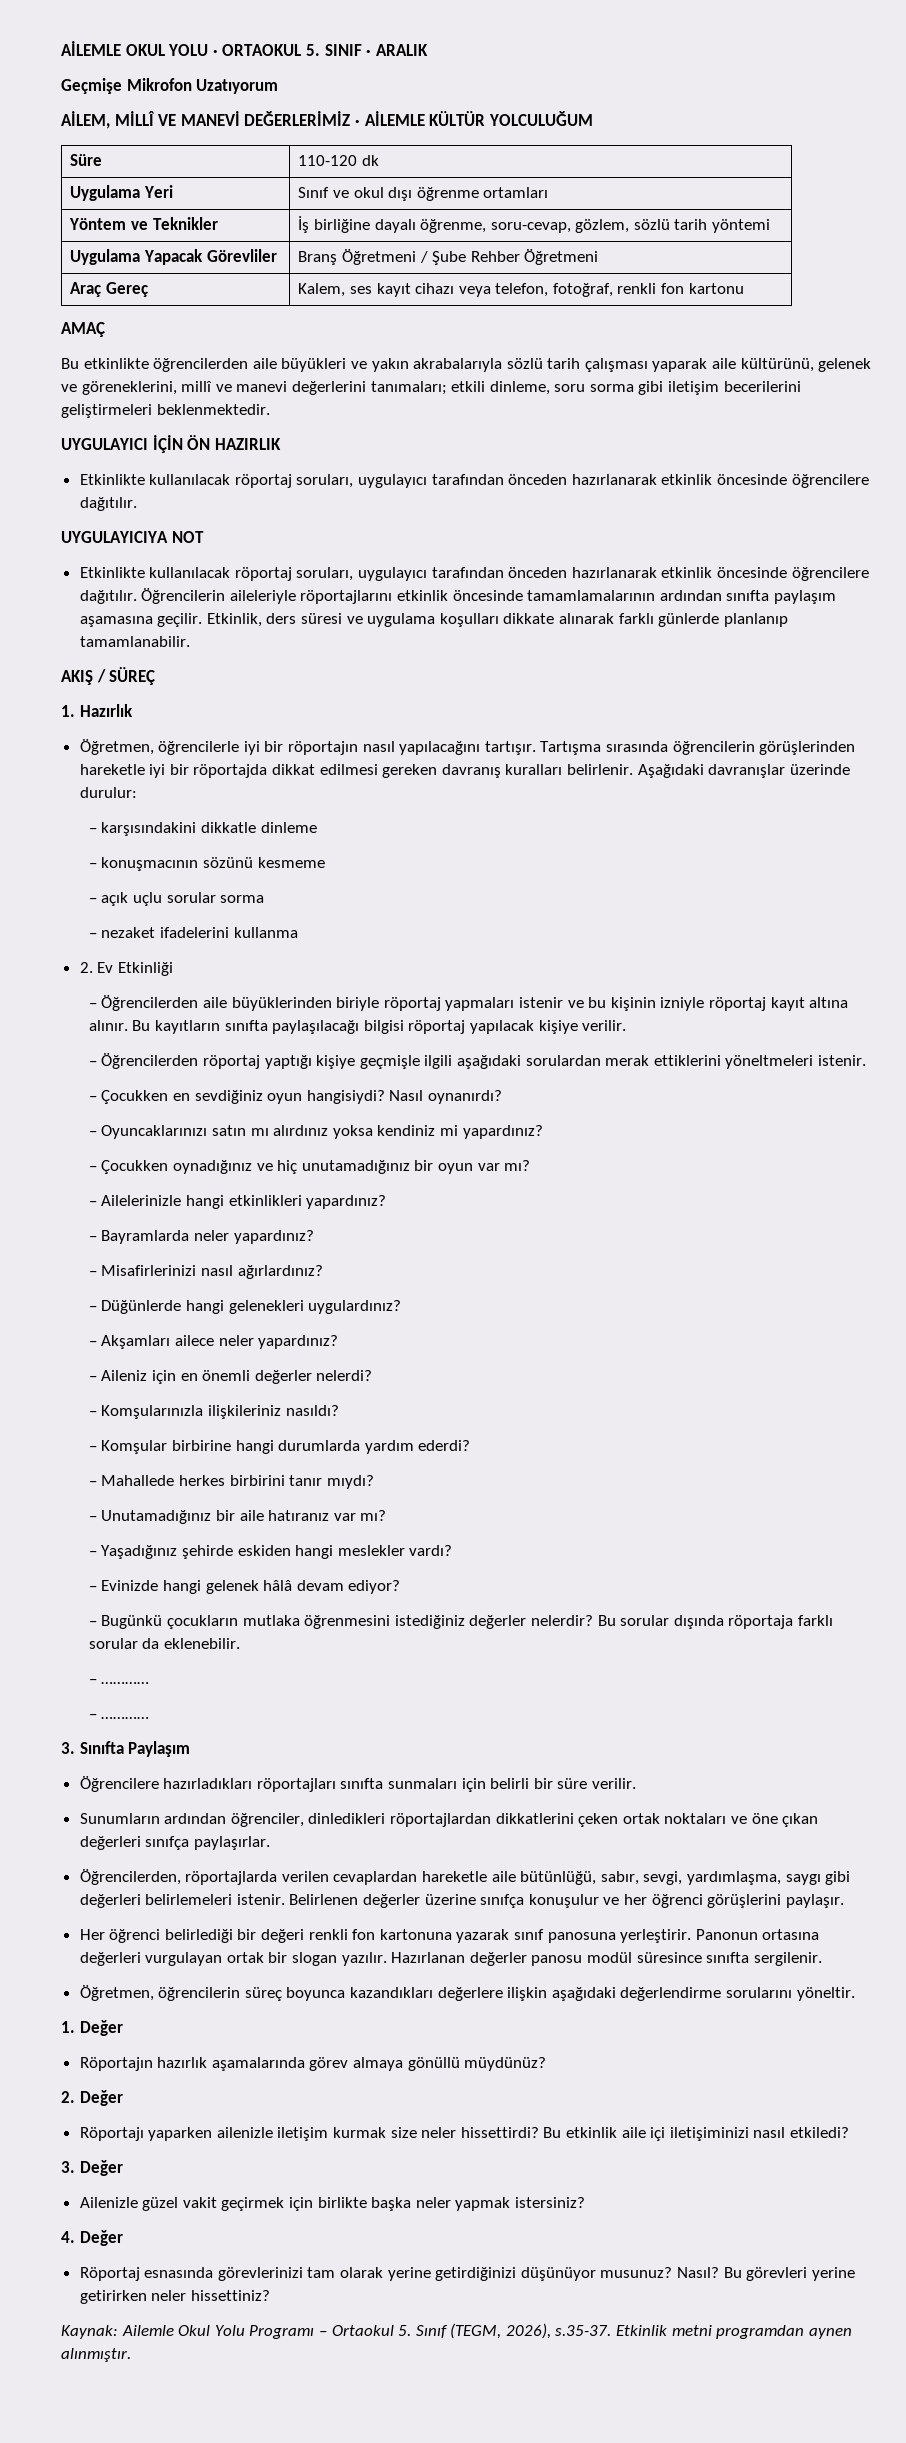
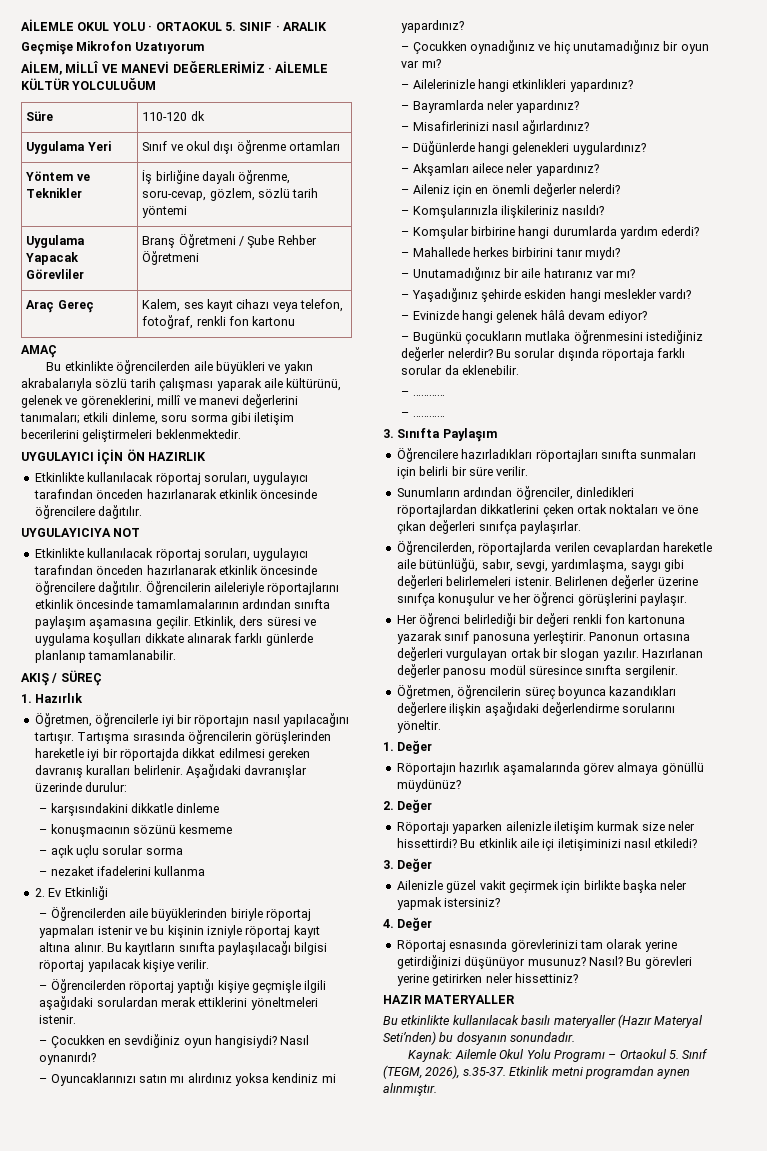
(270, 2295) none -> [383,995,516,1004] [383,1014,704,1028] [383,1031,576,1045] // HAZIR MATERYALLER // Bu etkinlikte kullanılacak basılı materyaller (Hazır Materyal Seti’nden) bu dosyanın sonundadır.

